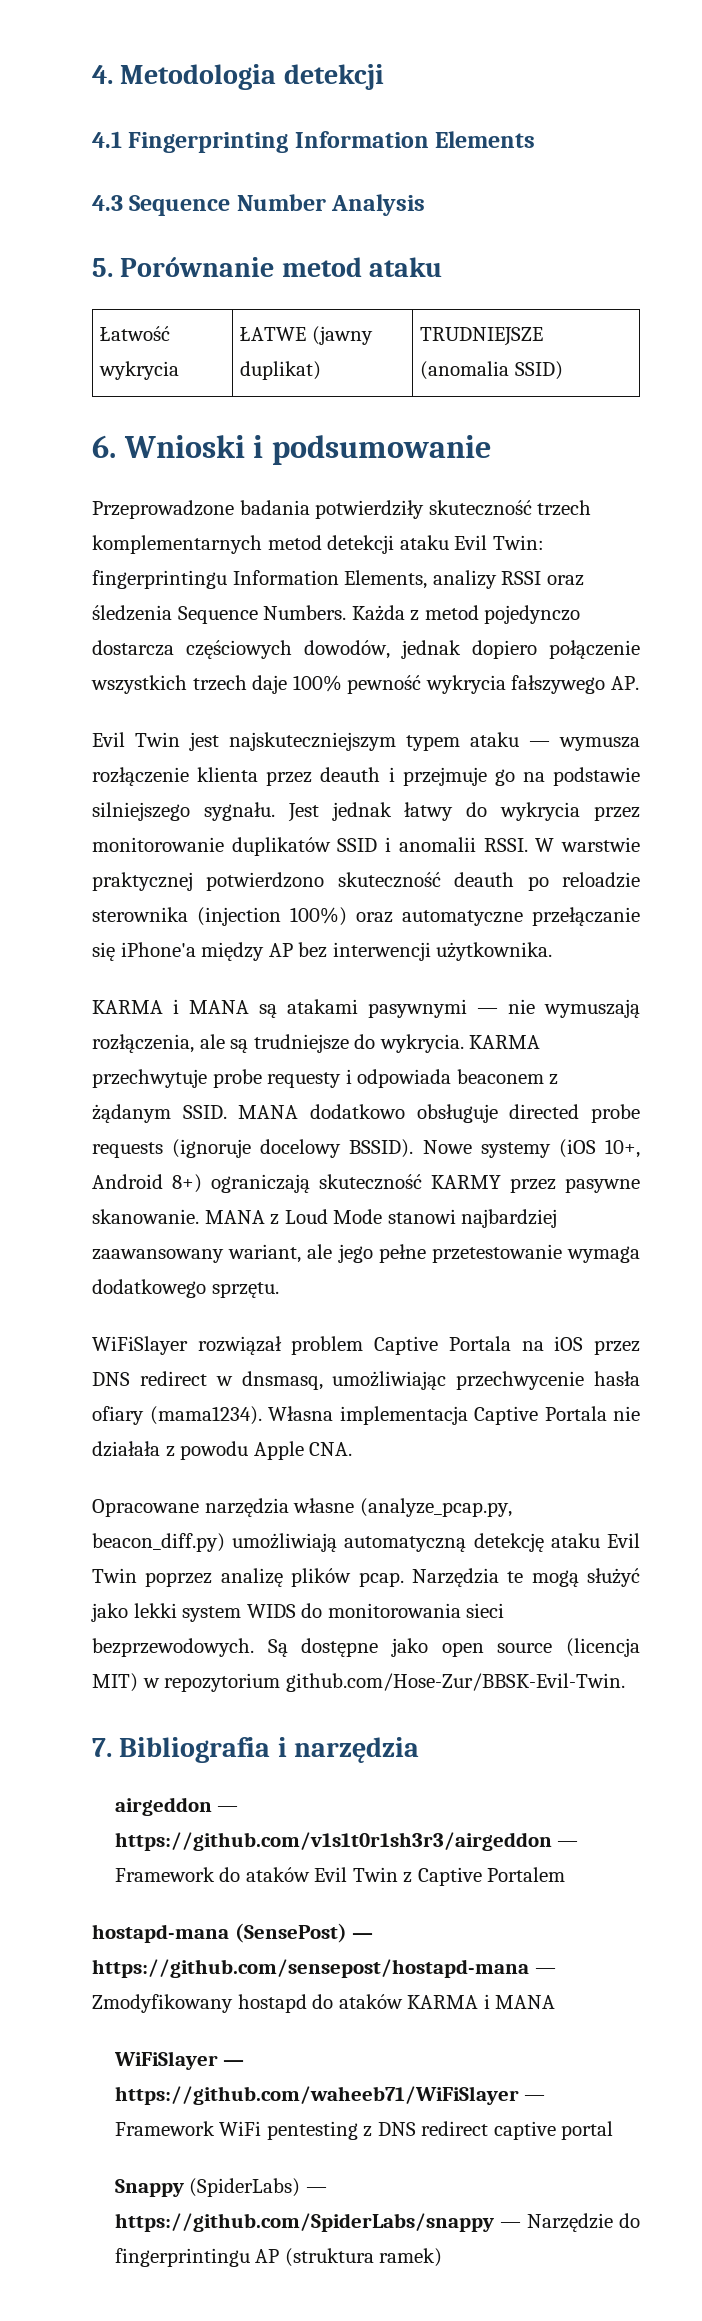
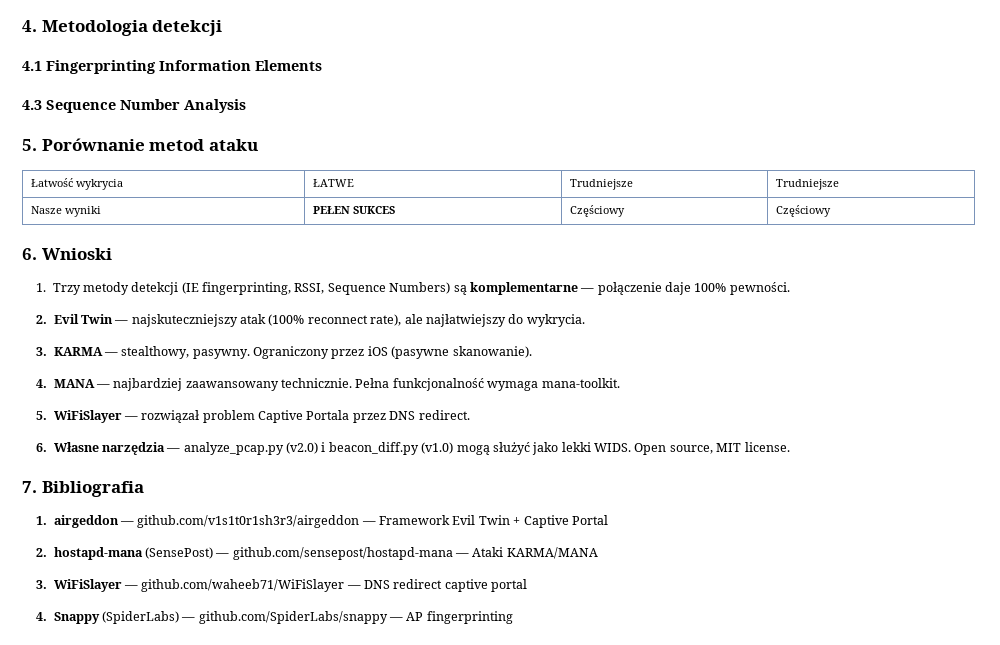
[311,326,373,345] [240,361,322,380] [420,327,544,346] [420,361,563,380] [92,435,491,465] [92,500,592,519] [92,535,544,554] [92,570,584,589] [92,605,581,624] [92,640,640,659] [91,675,639,694] [92,732,640,751] [92,767,640,786] [92,802,640,822] [92,837,640,856] [92,872,640,891] [92,907,640,926] [92,942,553,961] [92,999,640,1018] [92,1034,541,1053] [92,1069,559,1088] [92,1104,641,1123] [92,1139,641,1158] [92,1174,640,1193] [92,1209,558,1228] [92,1244,640,1263] [92,1279,279,1298] [92,1336,640,1355] [92,1371,640,1390] [92,1406,640,1425] [92,1441,353,1460] [92,1498,512,1517] [92,1533,640,1552] [92,1568,640,1587] [91,1603,505,1622] [92,1638,640,1657] [92,1673,625,1692] (jawny duplikat) | TRUDNIEJSZE (anomalia SSID) // 6. Wnioski i podsumowanie // Przeprowadzone badania potwierdziły skuteczność trzech komplementarnych metod detekcji ataku Evil Twin: fingerprintingu Information Elements, analizy RSSI oraz śledzenia Sequence Numbers. Każda z metod pojedynczo dostarcza częściowych dowodów, jednak dopiero połączenie wszystkich trzech daje 100% pewność wykrycia fałszywego AP. // Evil Twin jest najskuteczniejszym typem ataku — wymusza rozłączenie klienta przez deauth i przejmuje go na podstawie silniejszego sygnału. Jest jednak łatwy do wykrycia przez monitorowanie duplikatów SSID i anomalii RSSI. W warstwie praktycznej potwierdzono skuteczność deauth po reloadzie sterownika (injection 100%) oraz automatyczne przełączanie się iPhone'a między AP bez interwencji użytkownika. // KARMA i MANA są atakami pasywnymi — nie wymuszają rozłączenia, ale są trudniejsze do wykrycia. KARMA przechwytuje probe requesty i odpowiada beaconem z żądanym SSID. MANA dodatkowo obsługuje directed probe requests (ignoruje docelowy BSSID). Nowe systemy (iOS 10+, Android 8+) ograniczają skuteczność KARMY przez pasywne skanowanie. MANA z Loud Mode stanowi najbardziej zaawansowany wariant, ale jego pełne przetestowanie wymaga dodatkowego sprzętu. // WiFiSlayer rozwiązał problem Captive Portala na iOS przez DNS redirect w dnsmasq, umożliwiając przechwycenie hasła ofiary (mama1234). Własna implementacja Captive Portala nie działała z powodu Apple CNA. // Opracowane narzędzia własne (analyze_pcap.py, beacon_diff.py) umożliwiają automatyczną detekcję ataku Evil Twin poprzez analizę plików pcap. Narzędzia te mogą służyć jako lekki system WIDS do monitorowania sieci bezprzewodowych. Są dostępne jako open source (licencja MIT) w repozytorium github.com/Hose-Zur/BBSK-Evil-Twin. -> [569,179,633,190] [775,179,839,190] [30,206,101,217] [312,206,395,214] [569,205,625,217] [775,205,831,217] [22,248,112,260] [36,282,790,295] [36,314,585,327] [36,346,532,359] [36,378,620,391] [36,410,470,423] [36,442,790,455] | Trudniejsze | Trudniejsze // Nasze wyniki | PEŁEN SUKCES | Częściowy | Częściowy // 6. Wnioski // 1. Trzy metody detekcji (IE fingerprinting, RSSI, Sequence Numbers) są komplementarne — połączenie daje 100% pewności. // 2. Evil Twin — najskuteczniejszy atak (100% reconnect rate), ale najłatwiejszy do wykrycia. // 3. KARMA — stealthowy, pasywny. Ograniczony przez iOS (pasywne skanowanie). // 4. MANA — najbardziej zaawansowany technicznie. Pełna funkcjonalność wymaga mana-toolkit. // 5. WiFiSlayer — rozwiązał problem Captive Portala przez DNS redirect. // 6. Własne narzędzia — analyze_pcap.py (v2.0) i beacon_diff.py (v1.0) mogą służyć jako lekki WIDS. Open source, MIT license.
[277,1737,420,1763] i narzędzia // -> [36,516,48,525] // 1.
[114,1832,579,1851] [114,1867,566,1886] [92,1923,374,1943] [92,1959,556,1978] [92,1994,556,2013] [113,2051,245,2070] [114,2086,546,2105] [114,2121,373,2140] https://github.com/v1s1t0r1sh3r3/airgeddon — Framework do ataków Evil Twin z Captive Portalem // hostapd-mana (SensePost) — https://github.com/sensepost/hostapd-mana — Zmodyfikowany hostapd do ataków KARMA i MANA // WiFiSlayer — https://github.com/waheeb71/WiFiSlayer — Framework WiFi pentesting z -> [137,515,608,528] [36,547,598,560] [36,579,361,592] github.com/v1s1t0r1sh3r3/airgeddon — Framework Evil Twin + Captive Portal // 2. hostapd-mana (SensePost) — github.com/sensepost/hostapd-mana — Ataki KARMA/MANA // 3. WiFiSlayer — github.com/waheeb71/WiFiSlayer —
(614, 2130) none -> [36,612,48,621] 4.
[114,2213,640,2232] [114,2248,443,2267] https://github.com/SpiderLabs/snappy — Narzędzie do fingerprintingu AP (struktura ramek) -> [198,611,513,624] github.com/SpiderLabs/snappy — AP fingerprinting

